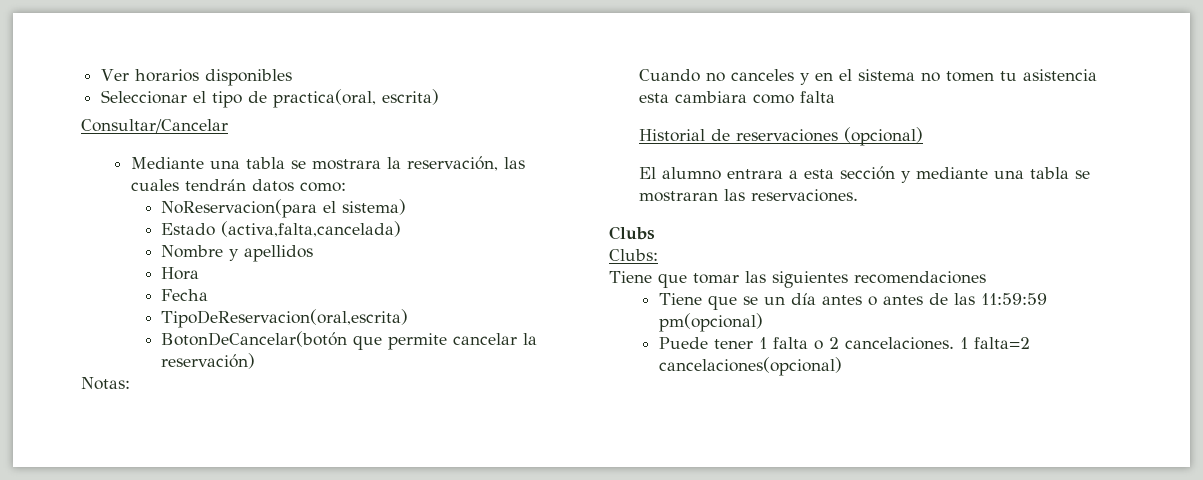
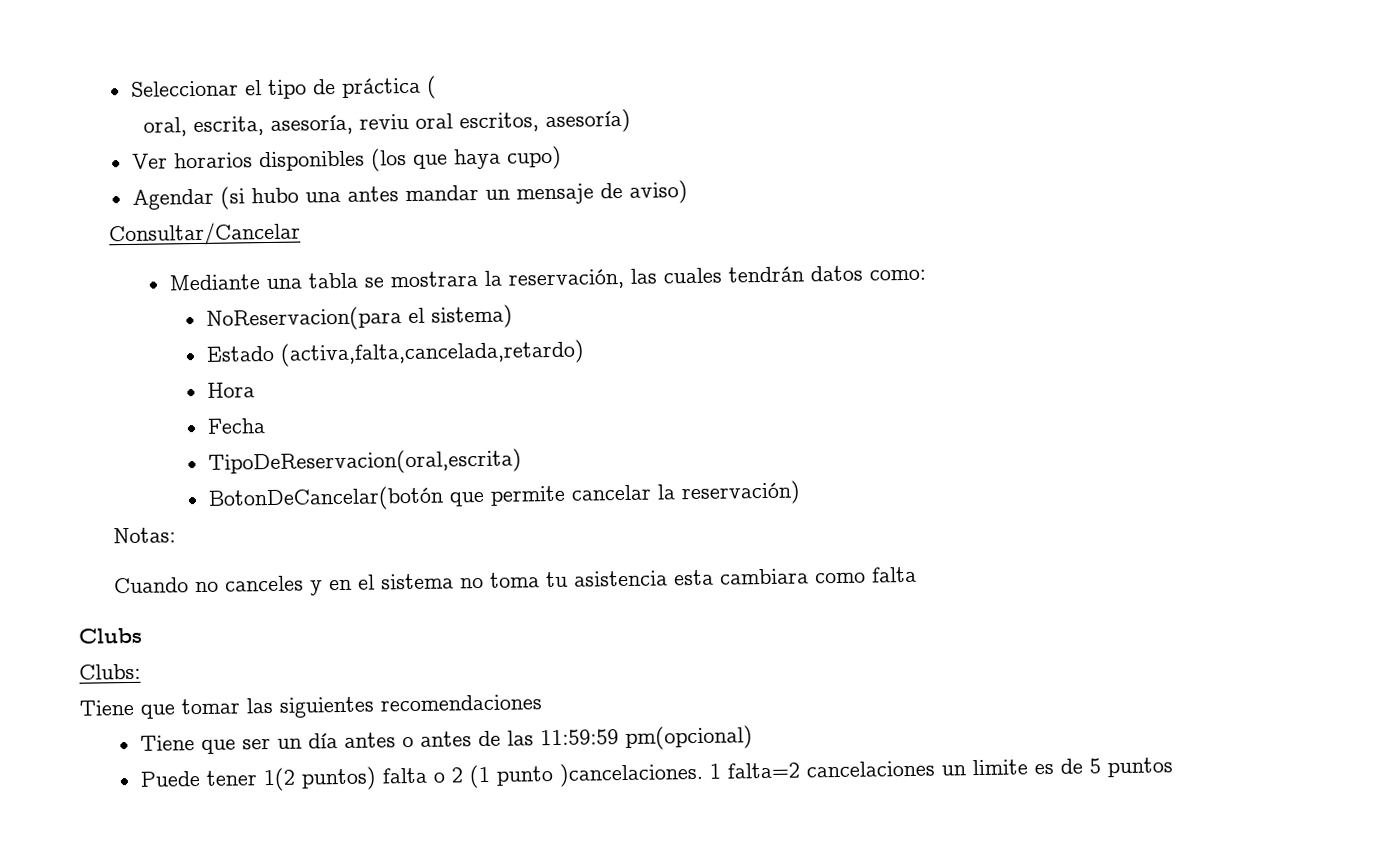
[100,69,292,86] Ver horarios disponibles // -> (130, 88) none
[272,89,439,108] practica(oral, escrita) -> [341,75,437,99] [142,108,631,137] [131,145,562,172] [131,180,688,210] práctica ( // oral, escrita, asesoría, reviu oral escritos, asesoría) // Ver horarios disponibles (los que haya cupo) // Agendar (si hubo una antes mandar un mensaje de aviso)
[221,221,402,237] [161,245,314,262] (activa,falta,cancelada) // Nombre y apellidos -> [279,339,585,367] (activa,falta,cancelada,retardo)
[946,71,995,82] tomen -> [488,572,540,588] toma
[639,127,924,146] [639,166,1091,183] [639,189,859,202] // Historial de reservaciones (opcional) // El alumno entrara a esta sección y mediante una tabla se mostraran las reservaciones. -> (917, 574) none
[742,296,758,305] se -> [241,738,271,750] ser
[758,337,767,349] 1 -> [262,766,377,792] 1(2 puntos)
[844,337,1030,350] [658,357,842,376] cancelaciones. 1 falta=2 cancelaciones(opcional) -> [468,757,1173,789] (1 punto )cancelaciones. 1 falta=2 cancelaciones un limite es de 5 puntos

